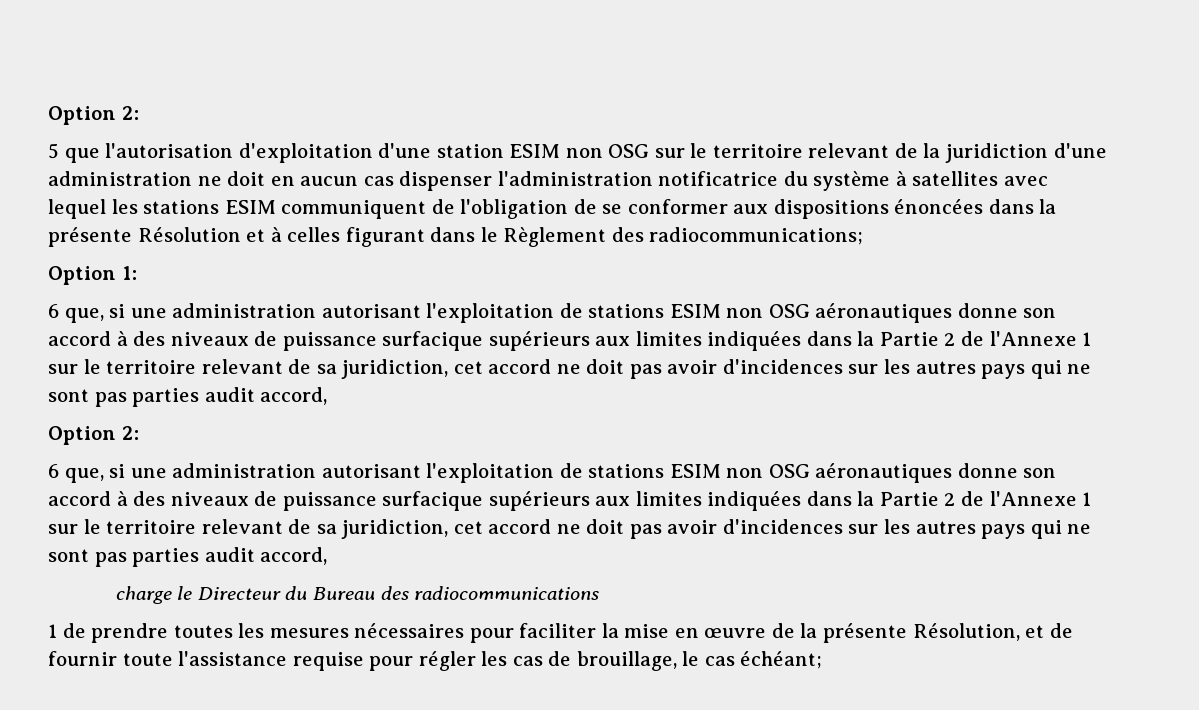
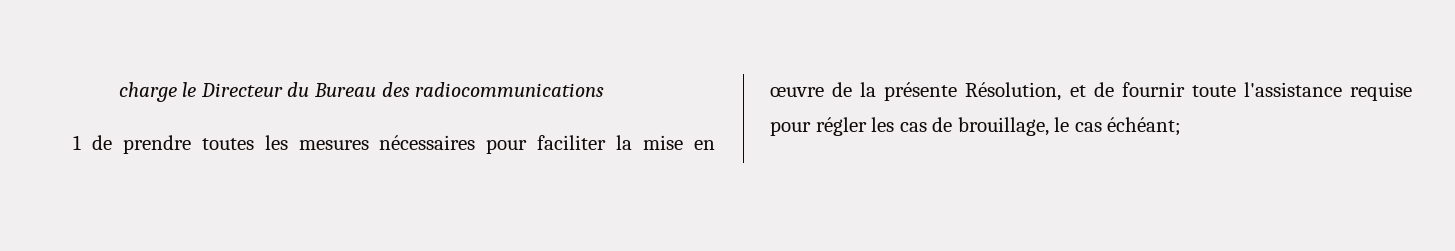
[48,106,139,125] [48,143,1107,163] [48,171,1048,191] [48,199,1057,219] [48,227,864,247] [48,266,137,285] [48,303,1057,323] [48,331,1092,351] [48,359,1092,379] [48,387,328,407] [48,426,139,445] [48,463,1057,483] [48,491,1092,511] [48,519,1092,539] [48,547,328,567] Option 2: // 5 que l'autorisation d'exploitation d'une station ESIM non OSG sur le territoire relevant de la juridiction d'une administration ne doit en aucun cas dispenser l'administration notificatrice du système à satellites avec lequel les stations ESIM communiquent de l'obligation de se conformer aux dispositions énoncées dans la présente Résolution et à celles figurant dans le Règlement des radiocommunications; // Option 1: // 6 que, si une administration autorisant l'exploitation de stations ESIM non OSG aéronautiques donne son accord à des niveaux de puissance surfacique supérieurs aux limites indiquées dans la Partie 2 de l'Annexe 1 sur le territoire relevant de sa juridiction, cet accord ne doit pas avoir d'incidences sur les autres pays qui ne sont pas parties audit accord, // Option 2: // 6 que, si une administration autorisant l'exploitation de stations ESIM non OSG aéronautiques donne son accord à des niveaux de puissance surfacique supérieurs aux limites indiquées dans la Partie 2 de l'Annexe 1 sur le territoire relevant de sa juridiction, cet accord ne doit pas avoir d'incidences sur les autres pays qui ne sont pas parties audit accord, // -> (118, 92) none

